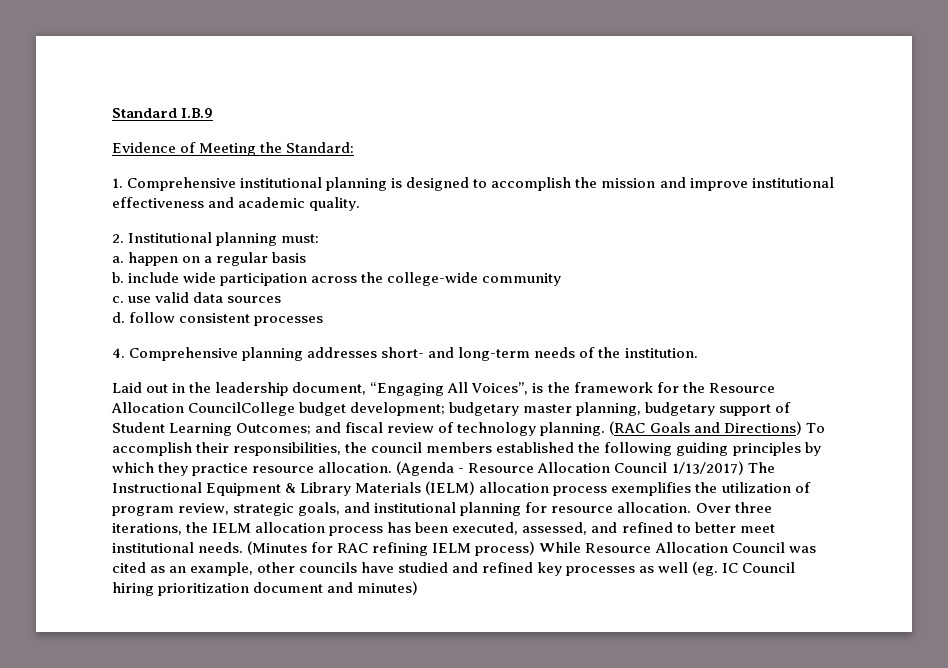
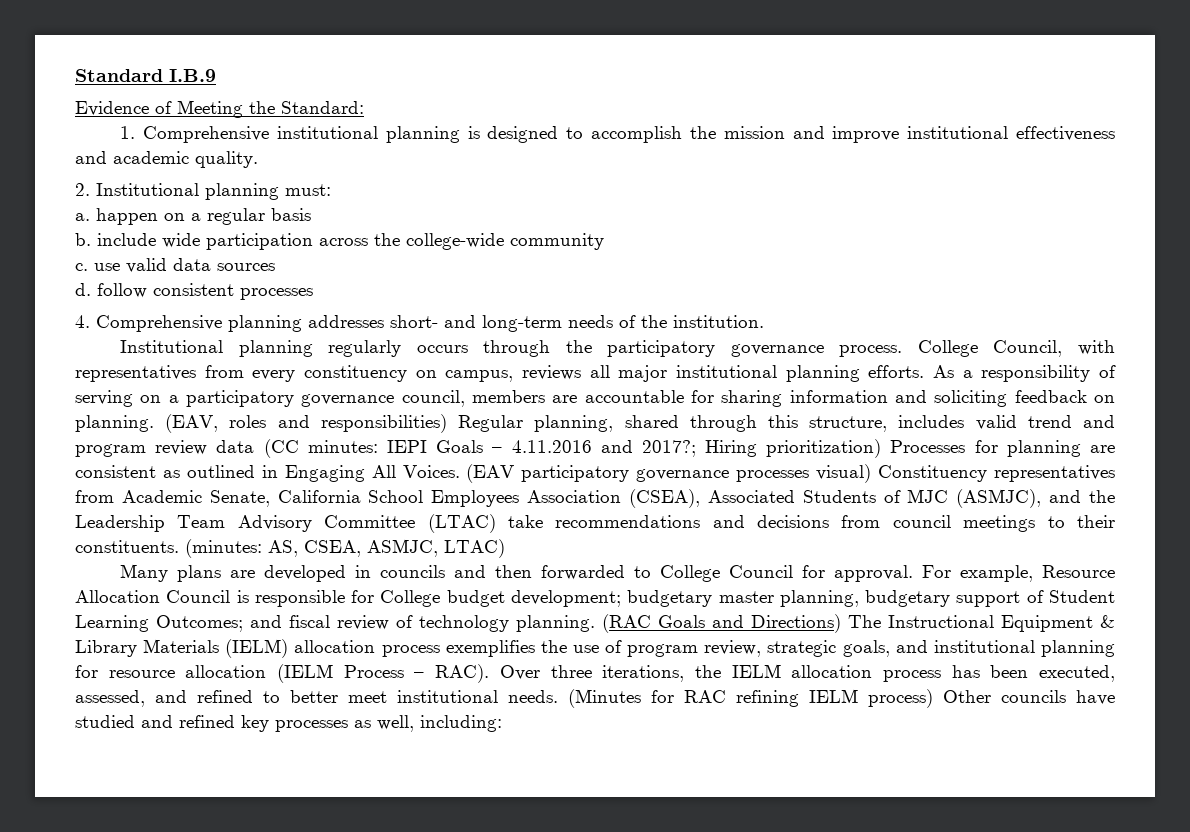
[112,382,775,396] [111,402,296,416] Laid out in the leadership document, “Engaging All Voices”, is the framework for the Resource Allocation CouncilCollege -> [120,340,1115,357] [75,365,1116,382] [75,390,1116,407] [75,414,1115,433] [75,439,1115,458] [75,464,1115,483] [75,489,1116,508] [75,514,1115,533] [75,539,505,558] [120,564,1116,582] [75,590,441,607] Institutional planning regularly occurs through the participatory governance process. College Council, with representatives from every constituency on campus, reviews all major institutional planning efforts. As a responsibility of serving on a participatory governance council, members are accountable for sharing information and soliciting feedback on planning. (EAV, roles and responsibilities) Regular planning, shared through this structure, includes valid trend and program review data (CC minutes: IEPI Goals – 4.11.2016 and 2017?; Hiring prioritization) Processes for planning are consistent as outlined in Engaging All Voices. (EAV participatory governance processes visual) Constituency representatives from Academic Senate, California School Employees Association (CSEA), Associated Students of MJC (ASMJC), and the Leadership Team Advisory Committee (LTAC) take recommendations and decisions from council meetings to their constituents. (minutes: AS, CSEA, ASMJC, LTAC) // Many plans are developed in councils and then forwarded to College Council for approval. For example, Resource Allocation Council is responsible for College
[805,423,825,433] [112,442,821,456] [112,461,744,476] To accomplish their responsibilities, the council members established the following guiding principles by which they practice resource allocation. (Agenda - Resource Allocation Council 1/13/2017) -> (841, 623) none
[721,482,791,493] utilization -> [572,645,599,653] use
[617,502,692,513] allocation. -> [185,664,490,683] allocation (IELM Process – RAC).
[539,542,816,553] [112,562,296,576] While Resource Allocation Council was cited as an example, other -> [943,690,991,703] Other
[657,561,795,576] [112,581,419,596] well (eg. IC Council hiring prioritization document and minutes) -> [377,715,502,732] well, including:

